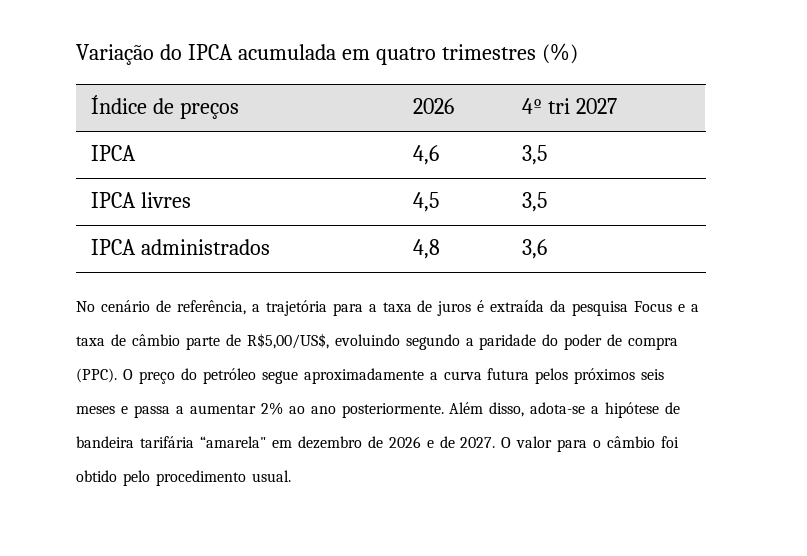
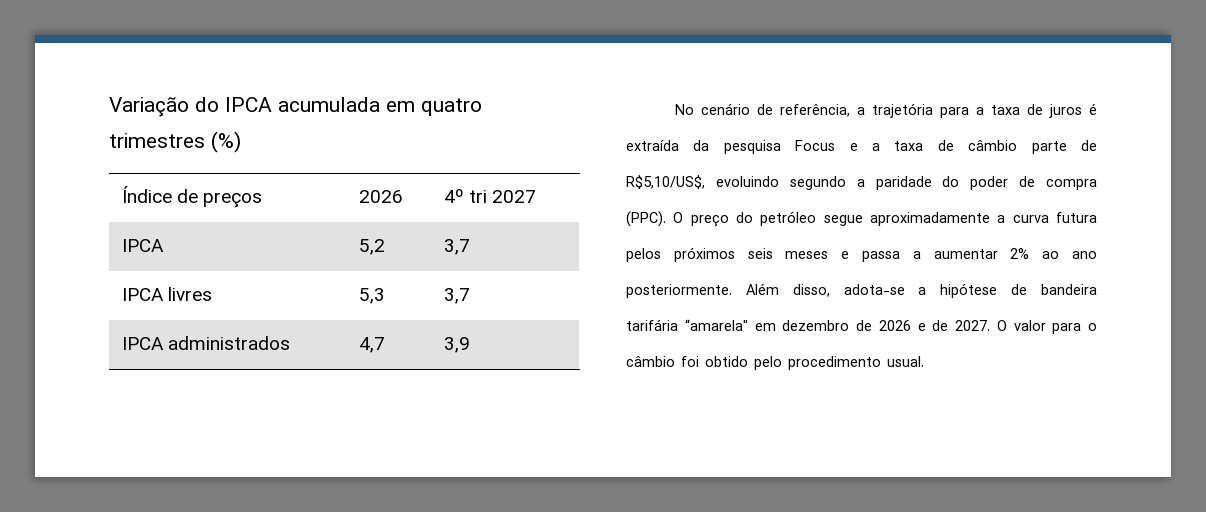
[413,145,440,165] [522,145,548,165] 4,6 | 3,5 -> [358,239,385,255] [443,239,470,255] 5,2 | 3,7
[413,192,440,212] [522,192,548,212] 4,5 | 3,5 -> [358,288,385,304] [443,288,470,304] 5,3 | 3,7
[413,239,441,259] [522,239,548,259] 4,8 | 3,6 -> [358,337,385,353] [443,337,470,353] 4,7 | 3,9
[246,333,329,349] R$5,00/US$, -> [626,175,705,189] R$5,10/US$,

